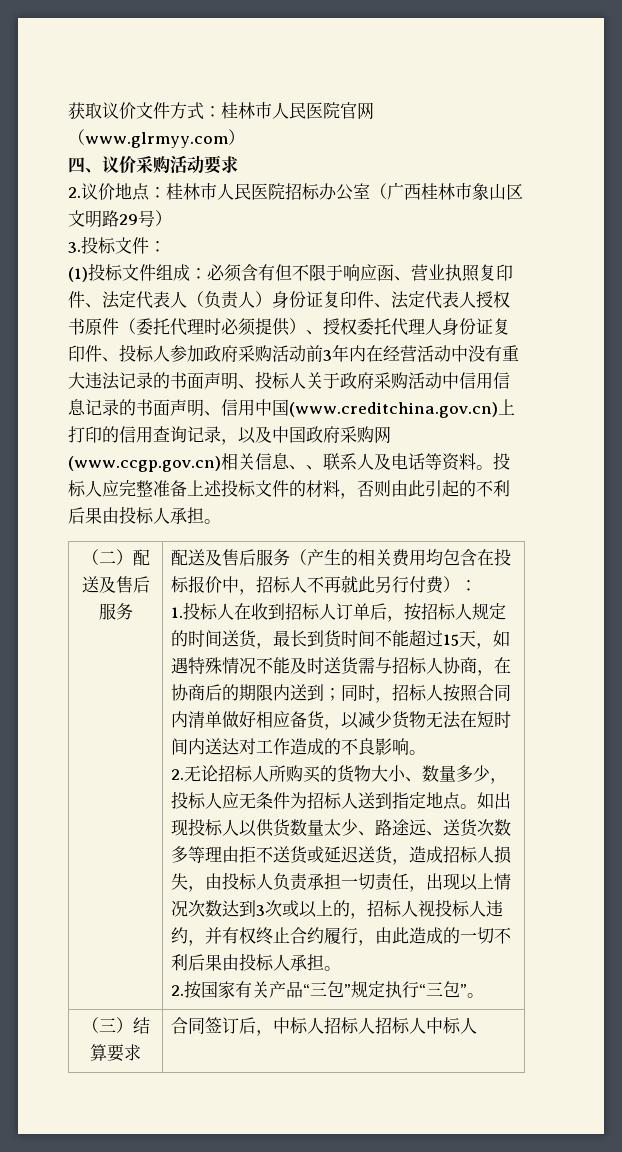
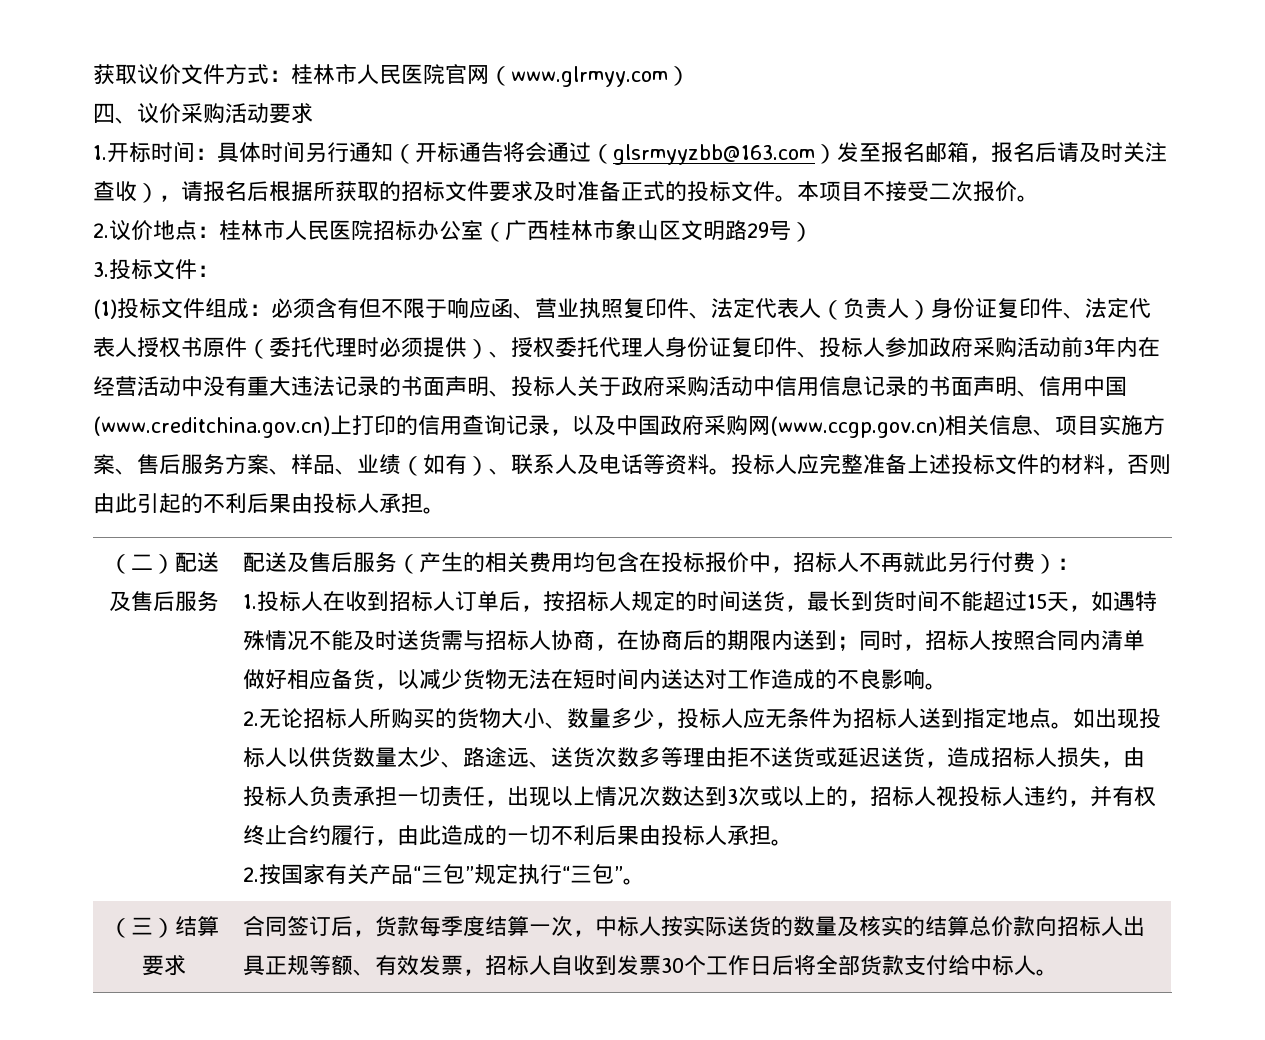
(238, 164) none -> [93,141,1167,165] [93,181,1039,203] // 1.开标时间：具体时间另行通知（开标通告将会通过（glsrmyyzbb@163.com）发至报名邮箱，报名后请及时关注查收），请报名后根据所获取的招标文件要求及时准备正式的投标文件。本项目不接受二次报价。
(306, 467) none -> [1054,415,1165,435] [93,454,489,476] 项目实施方案、售后服务方案、样品、业绩（如有）
[272,1017,477,1034] 中标人招标人招标人中标人 -> [375,916,1146,937] [243,954,1059,976] 货款每季度结算一次，中标人按实际送货的数量及核实的结算总价款向招标人出具正规等额、有效发票，招标人自收到发票30个工作日后将全部货款支付给中标人。

